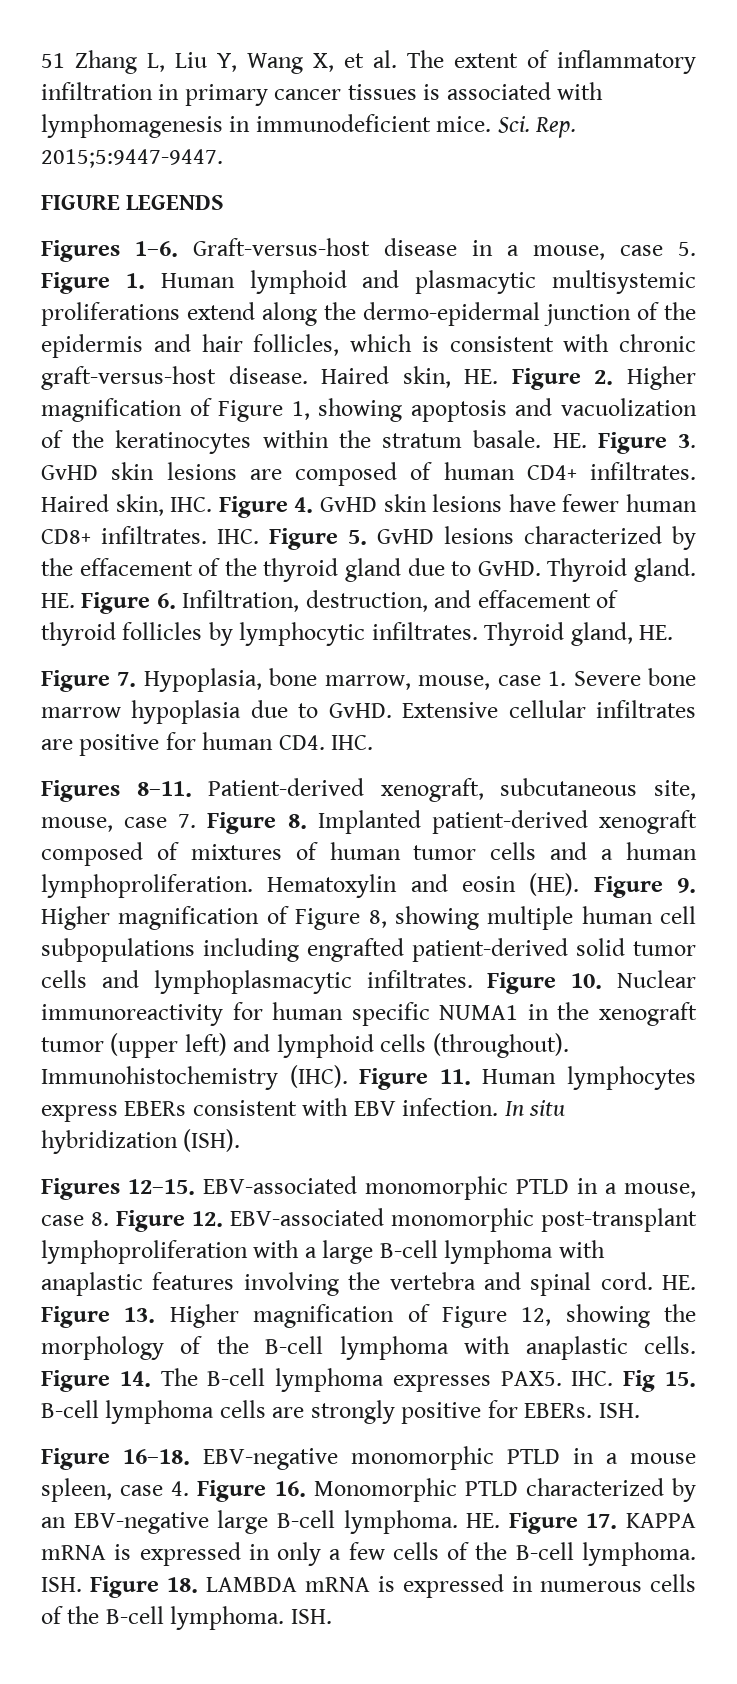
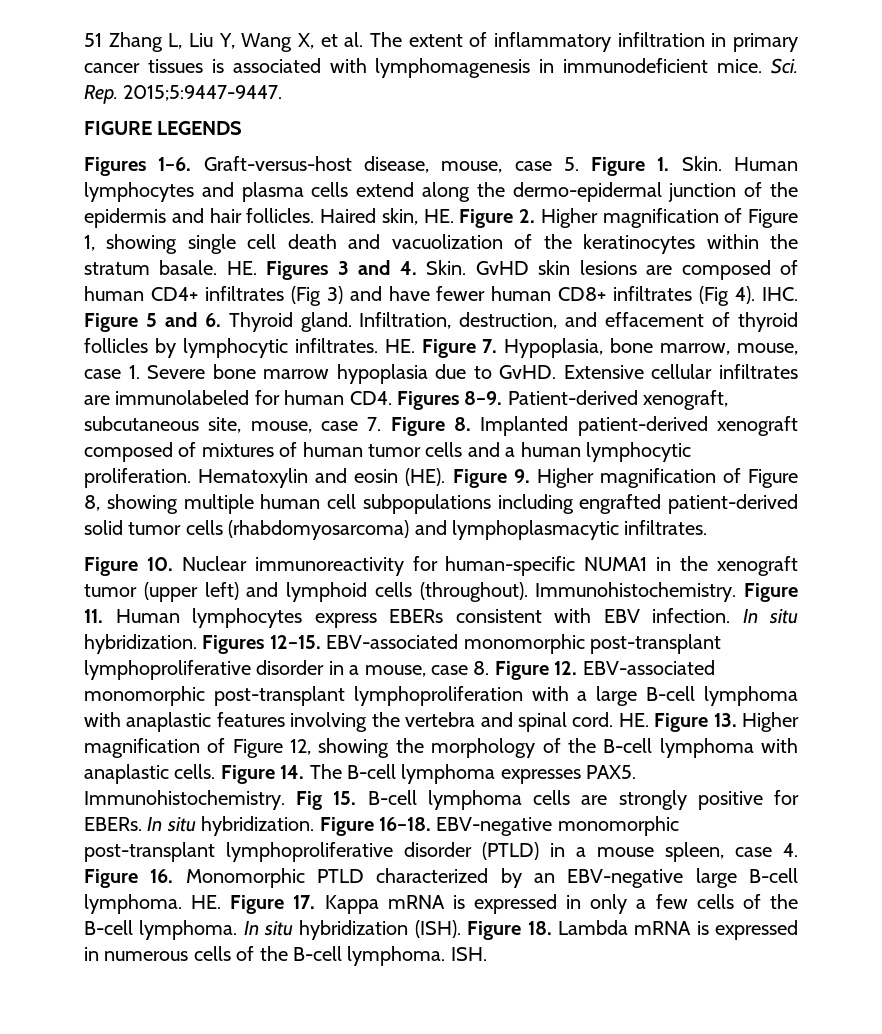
[384,238,519,256] disease in a -> [363,156,429,173] disease,
[160,270,696,294] [41,302,180,326] Human lymphoid and plasmacytic multisystemic proliferations -> [681,156,798,171] [84,182,349,202] Skin. Human lymphocytes and plasma cells
[253,334,696,356] [41,366,308,390] follicles, which is consistent with chronic graft-versus-host disease. -> [246,208,315,223] follicles.
[410,400,507,422] apoptosis -> [187,234,337,254] single cell death
[597,432,696,454] Figure 3. -> [266,260,467,280] Figures 3 and 4. Skin.
[590,462,696,480] [41,494,697,518] [41,526,696,550] [41,558,696,582] [41,592,176,614] infiltrates. Haired skin, IHC. Figure 4. GvHD skin lesions have fewer human CD8+ infiltrates. IHC. Figure 5. GvHD lesions characterized by the effacement of the thyroid gland due to GvHD. Thyroid gland. HE. Figure 6. -> [204,286,798,306] [84,312,352,332] infiltrates (Fig 3) and have fewer human CD8+ infiltrates (Fig 4). IHC. Figure 5 and 6. Thyroid gland.
[484,622,674,646] Thyroid gland, HE. // -> [384,339,415,353] HE.
[79,734,160,756] positive -> [115,390,250,405] immunolabeled
[331,735,374,750] [41,780,192,802] IHC. // Figures 8–11. -> [397,391,503,410] Figures 8–9.
[41,874,253,898] lymphoproliferation. -> [585,442,691,462] [84,468,191,488] lymphocytic proliferation.
(87, 979) none -> [228,520,410,540] (rhabdomyosarcoma)
(473, 979) none -> (708, 527) //
[272,1002,430,1026] human specific -> [445,556,576,576] human-specific
[41,1065,348,1090] Immunohistochemistry (IHC). -> [535,582,737,602] Immunohistochemistry.
[41,1129,241,1154] hybridization (ISH). // -> [84,634,197,654] hybridization.
[516,1179,569,1194] PTLD -> [590,634,721,654] [84,660,325,680] post-transplant lymphoproliferative disorder
[571,1371,614,1386] IHC. -> [84,790,285,810] Immunohistochemistry.
[598,1403,640,1418] ISH. // -> [147,816,315,836] In situ hybridization.
[507,1449,560,1464] PTLD -> [84,842,539,862] post-transplant lymphoproliferative disorder (PTLD)
[626,1513,696,1528] KAPPA -> [324,895,379,914] Kappa
[41,1577,82,1592] ISH. -> [243,920,461,940] In situ hybridization (ISH).
[206,1577,297,1592] LAMBDA -> [557,920,628,935] Lambda

